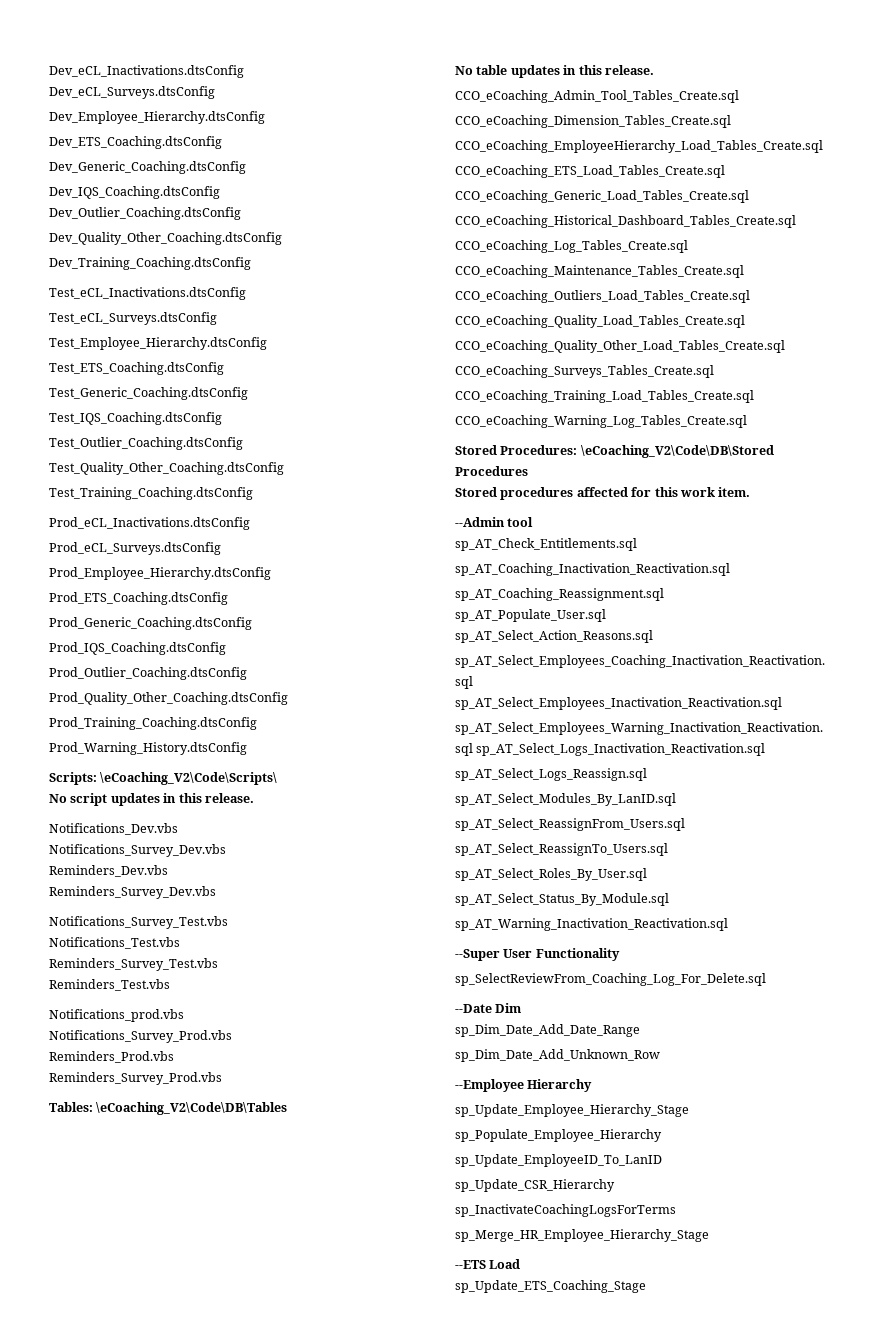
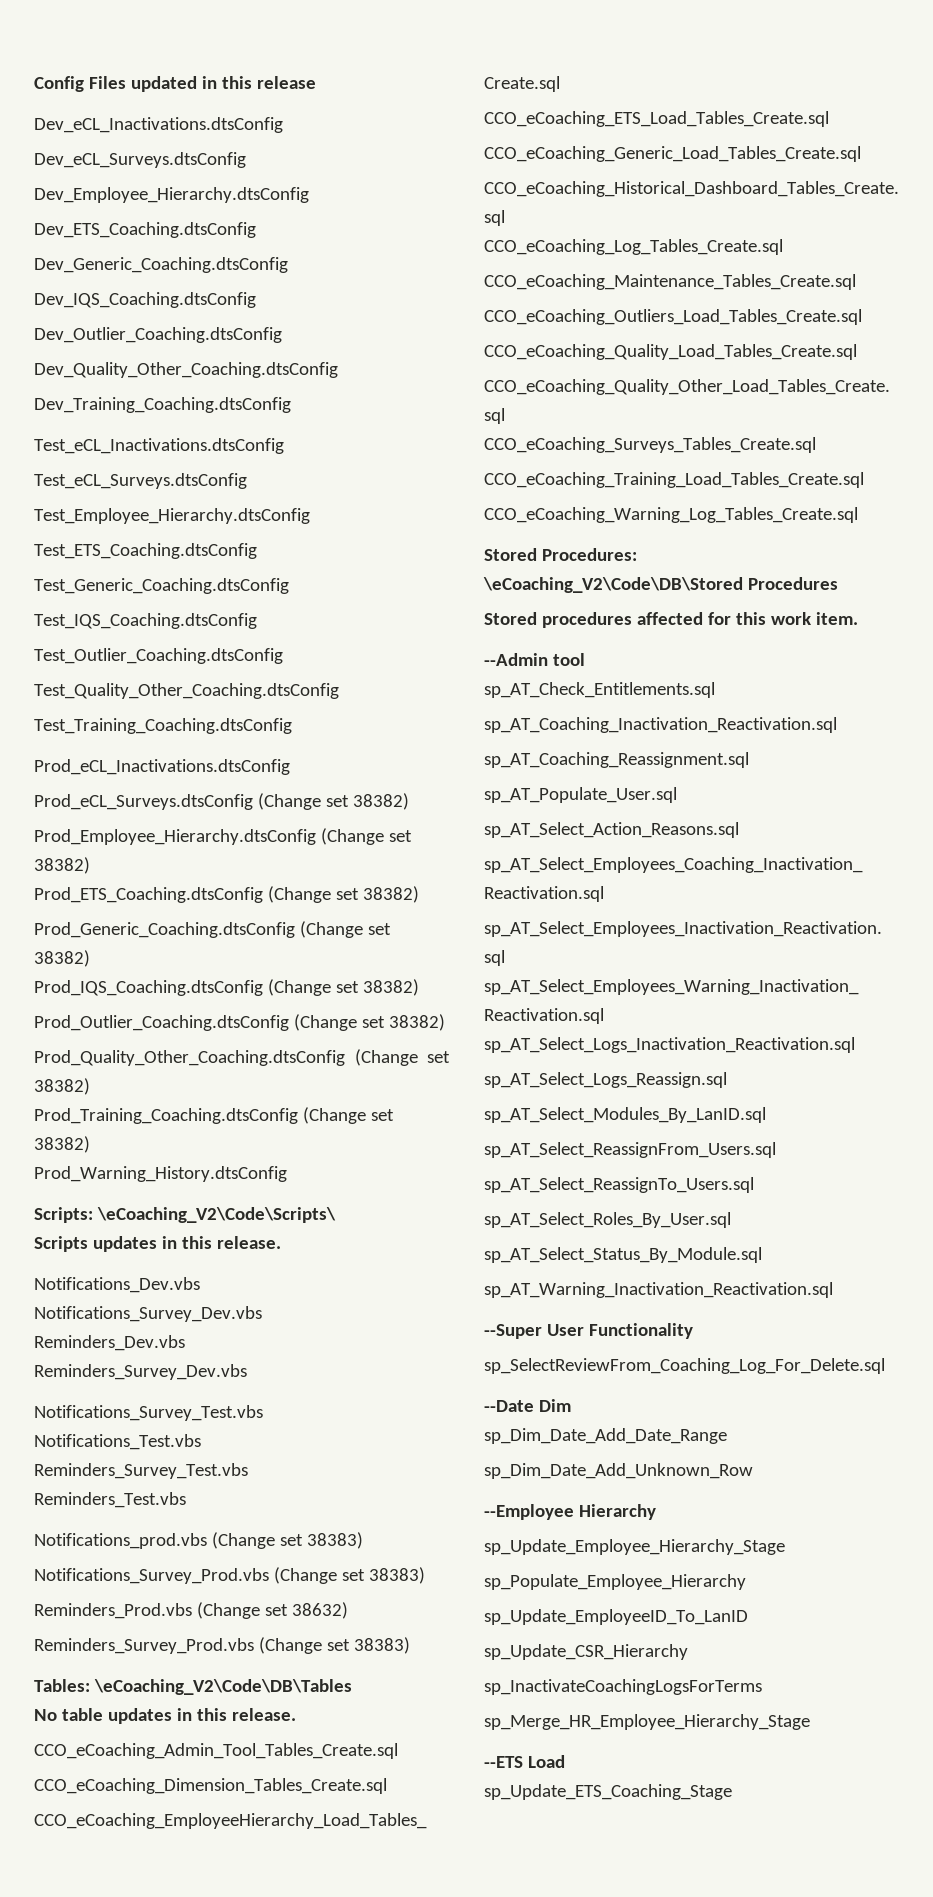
(49, 71) none -> [34,76,316,92] Config Files updated in this release //
[49,567,271,580] [49,592,228,605] [49,617,252,630] [49,642,226,655] [49,667,247,680] [49,692,288,705] [49,717,257,730] // Prod_Employee_Hierarchy.dtsConfig // Prod_ETS_Coaching.dtsConfig // Prod_Generic_Coaching.dtsConfig // Prod_IQS_Coaching.dtsConfig // Prod_Outlier_Coaching.dtsConfig // Prod_Quality_Other_Coaching.dtsConfig // Prod_Training_Coaching.dtsConfig -> [257,793,409,810] [34,828,412,845] [34,857,90,874] [34,886,419,903] [34,921,391,938] [34,950,90,967] [34,979,419,996] [34,1014,445,1031] [34,1049,450,1066] [34,1078,90,1095] [34,1107,394,1124] [34,1136,90,1153] (Change set 38382) // Prod_Employee_Hierarchy.dtsConfig (Change set 38382) // Prod_ETS_Coaching.dtsConfig (Change set 38382) // Prod_Generic_Coaching.dtsConfig (Change set 38382) // Prod_IQS_Coaching.dtsConfig (Change set 38382) // Prod_Outlier_Coaching.dtsConfig (Change set 38382) // Prod_Quality_Other_Coaching.dtsConfig (Change set 38382) // Prod_Training_Coaching.dtsConfig (Change set 38382)
[49,793,108,806] No script -> [34,1236,88,1252] Scripts
[49,1030,232,1043] [49,1051,174,1063] [49,1072,222,1085] // Notifications_Survey_Prod.vbs // Reminders_Prod.vbs // Reminders_Survey_Prod.vbs -> [211,1532,363,1549] [34,1567,425,1584] [34,1602,348,1619] [34,1637,410,1654] (Change set 38383) // Notifications_Survey_Prod.vbs (Change set 38383) // Reminders_Prod.vbs (Change set 38632) // Reminders_Survey_Prod.vbs (Change set 38383)

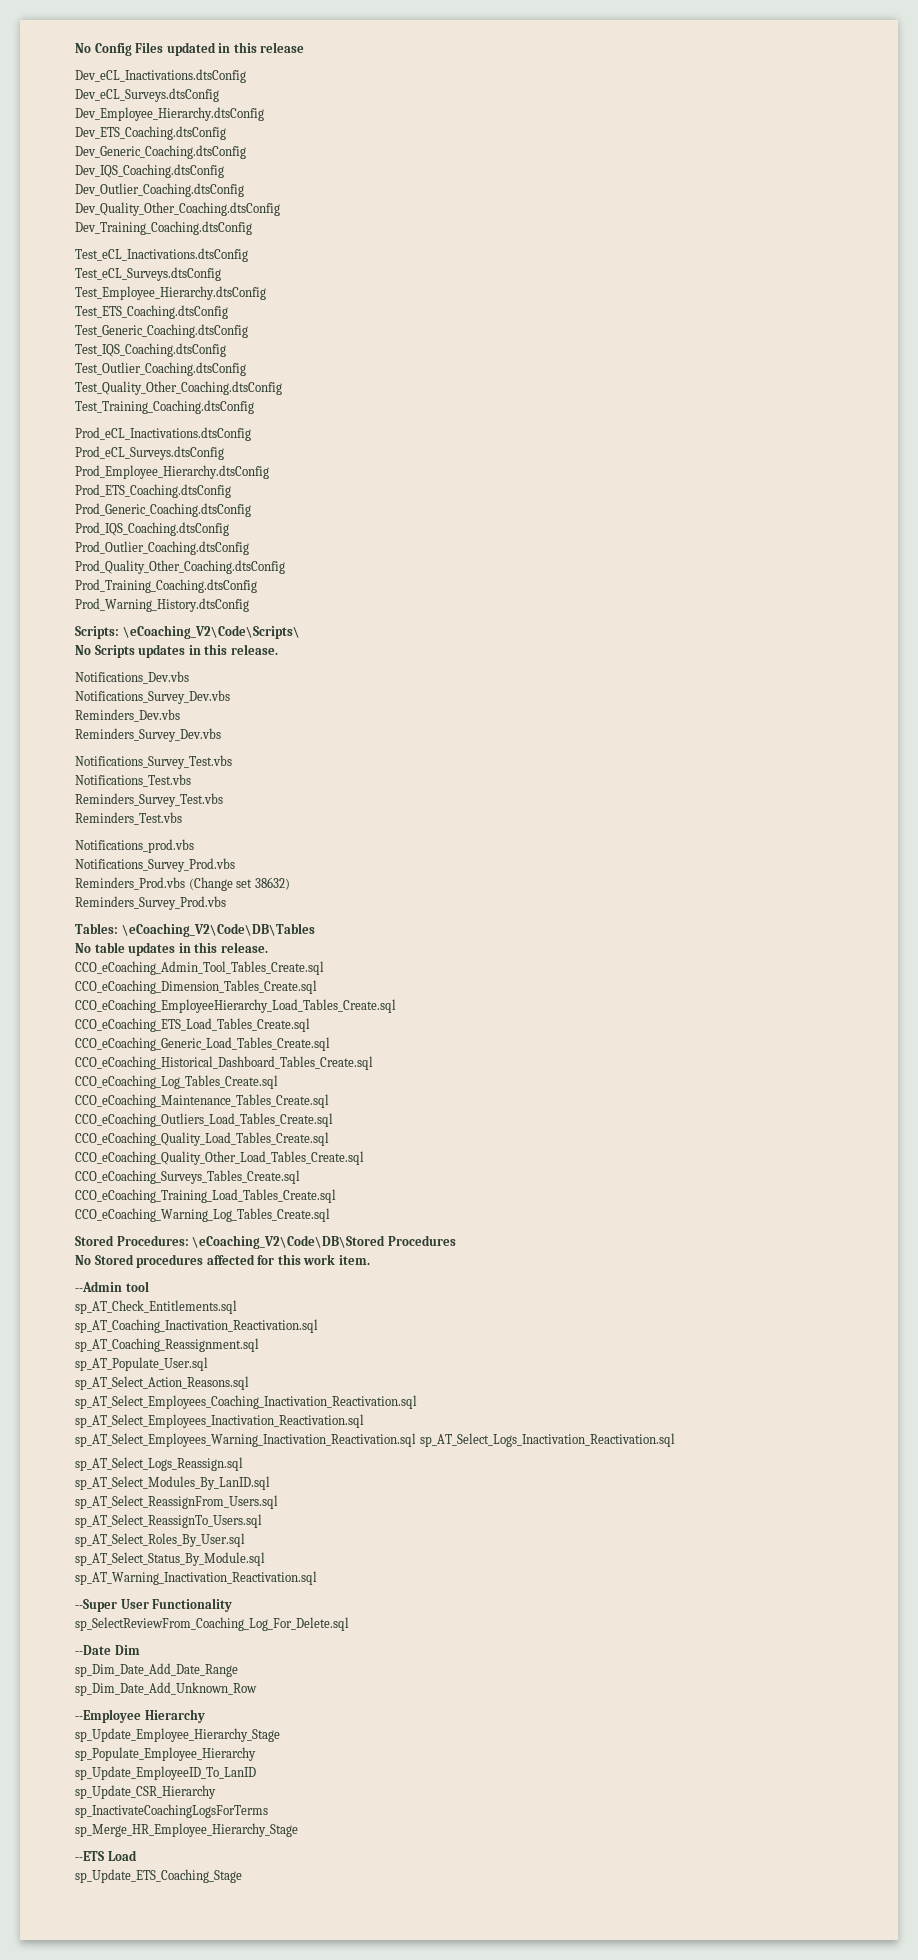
(34, 84) none -> [75,43,91,53] No
[257,793,409,810] [34,828,412,845] [34,857,90,874] [34,886,419,903] [34,921,391,938] [34,950,90,967] [34,979,419,996] [34,1014,445,1031] [34,1049,450,1066] [34,1078,90,1095] [34,1107,394,1124] [34,1136,90,1153] (Change set 38382) // Prod_Employee_Hierarchy.dtsConfig (Change set 38382) // Prod_ETS_Coaching.dtsConfig (Change set 38382) // Prod_Generic_Coaching.dtsConfig (Change set 38382) // Prod_IQS_Coaching.dtsConfig (Change set 38382) // Prod_Outlier_Coaching.dtsConfig (Change set 38382) // Prod_Quality_Other_Coaching.dtsConfig (Change set 38382) // Prod_Training_Coaching.dtsConfig (Change set 38382) -> [75,465,269,479] [75,484,231,498] [75,503,251,517] [75,522,229,536] [75,541,249,555] [75,560,285,574] [75,579,257,593] // Prod_Employee_Hierarchy.dtsConfig // Prod_ETS_Coaching.dtsConfig // Prod_Generic_Coaching.dtsConfig // Prod_IQS_Coaching.dtsConfig // Prod_Outlier_Coaching.dtsConfig // Prod_Quality_Other_Coaching.dtsConfig // Prod_Training_Coaching.dtsConfig
(336, 1215) none -> [75,645,91,655] No
[211,1532,363,1549] [34,1567,425,1584] (Change set 38383) // Notifications_Survey_Prod.vbs (Change set 38383) -> [75,858,235,872] // Notifications_Survey_Prod.vbs
[258,1637,410,1654] (Change set 38383) -> (226, 903) none
(838, 583) none -> [75,1255,91,1265] No

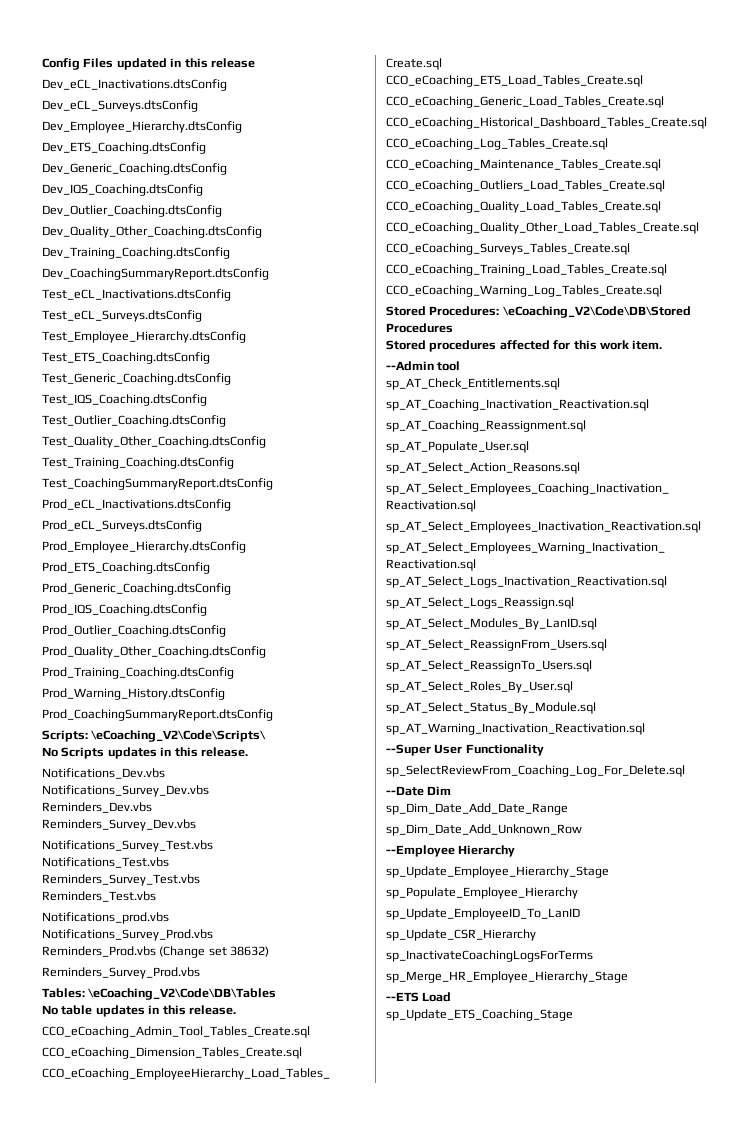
[75,43,91,53] No -> (42, 64) none
(252, 228) none -> [42,268,269,280] // Dev_CoachingSummaryReport.dtsConfig
(254, 407) none -> [42,478,273,490] // Test_CoachingSummaryReport.dtsConfig
(249, 605) none -> [42,709,273,721] // Prod_CoachingSummaryReport.dtsConfig
[75,1255,91,1265] No -> (453, 328) none

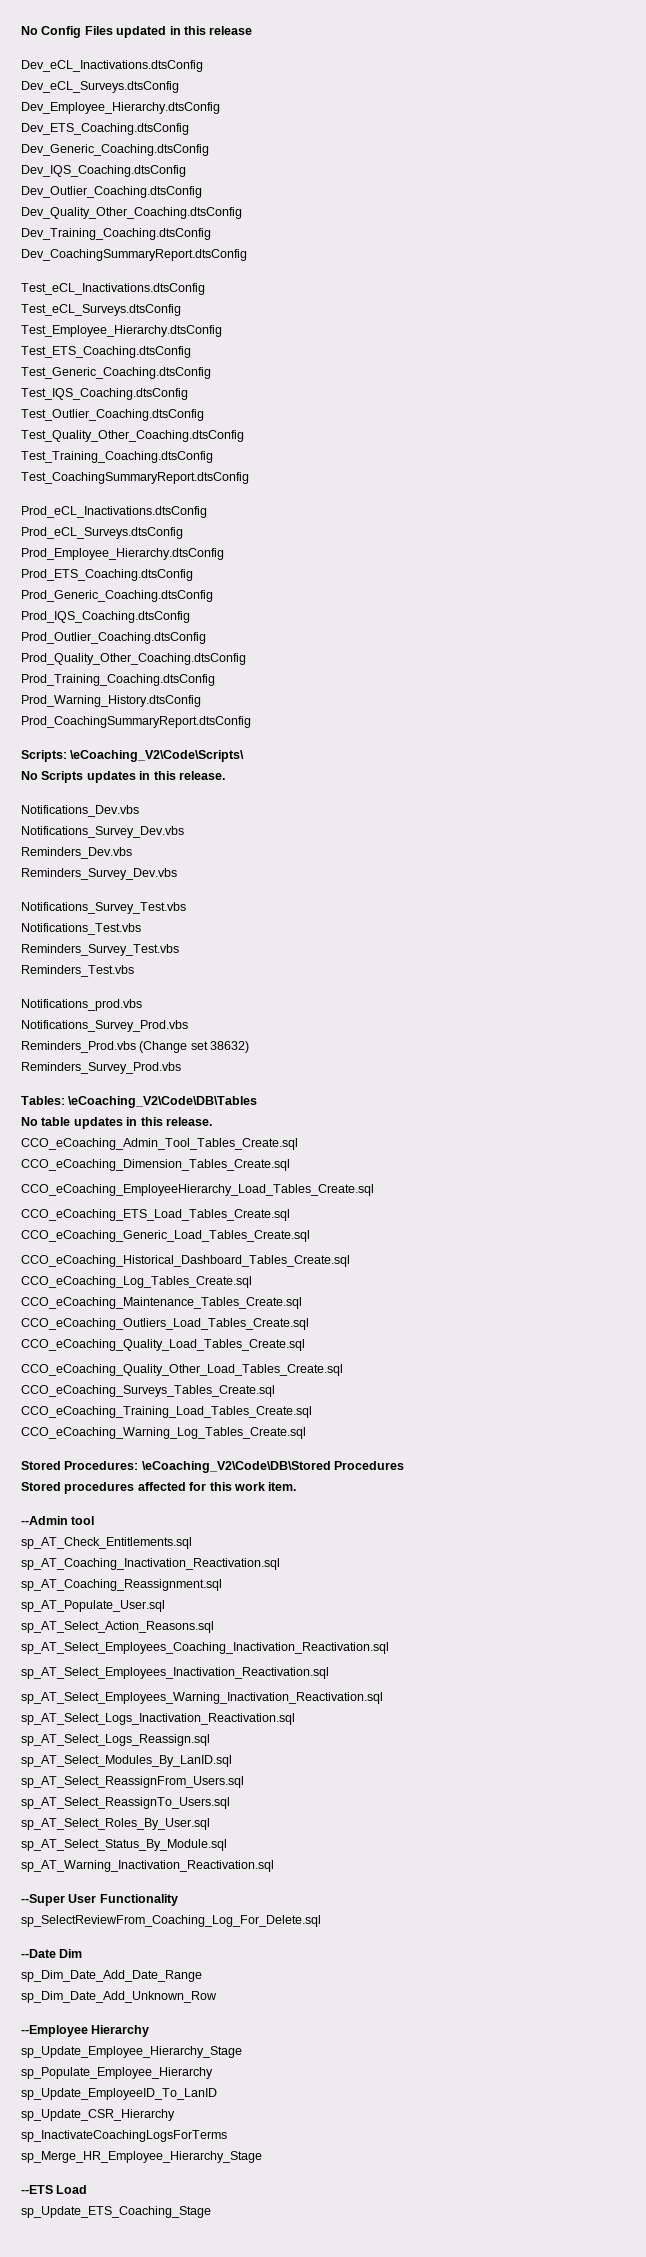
(42, 64) none -> [21,26,38,35] No

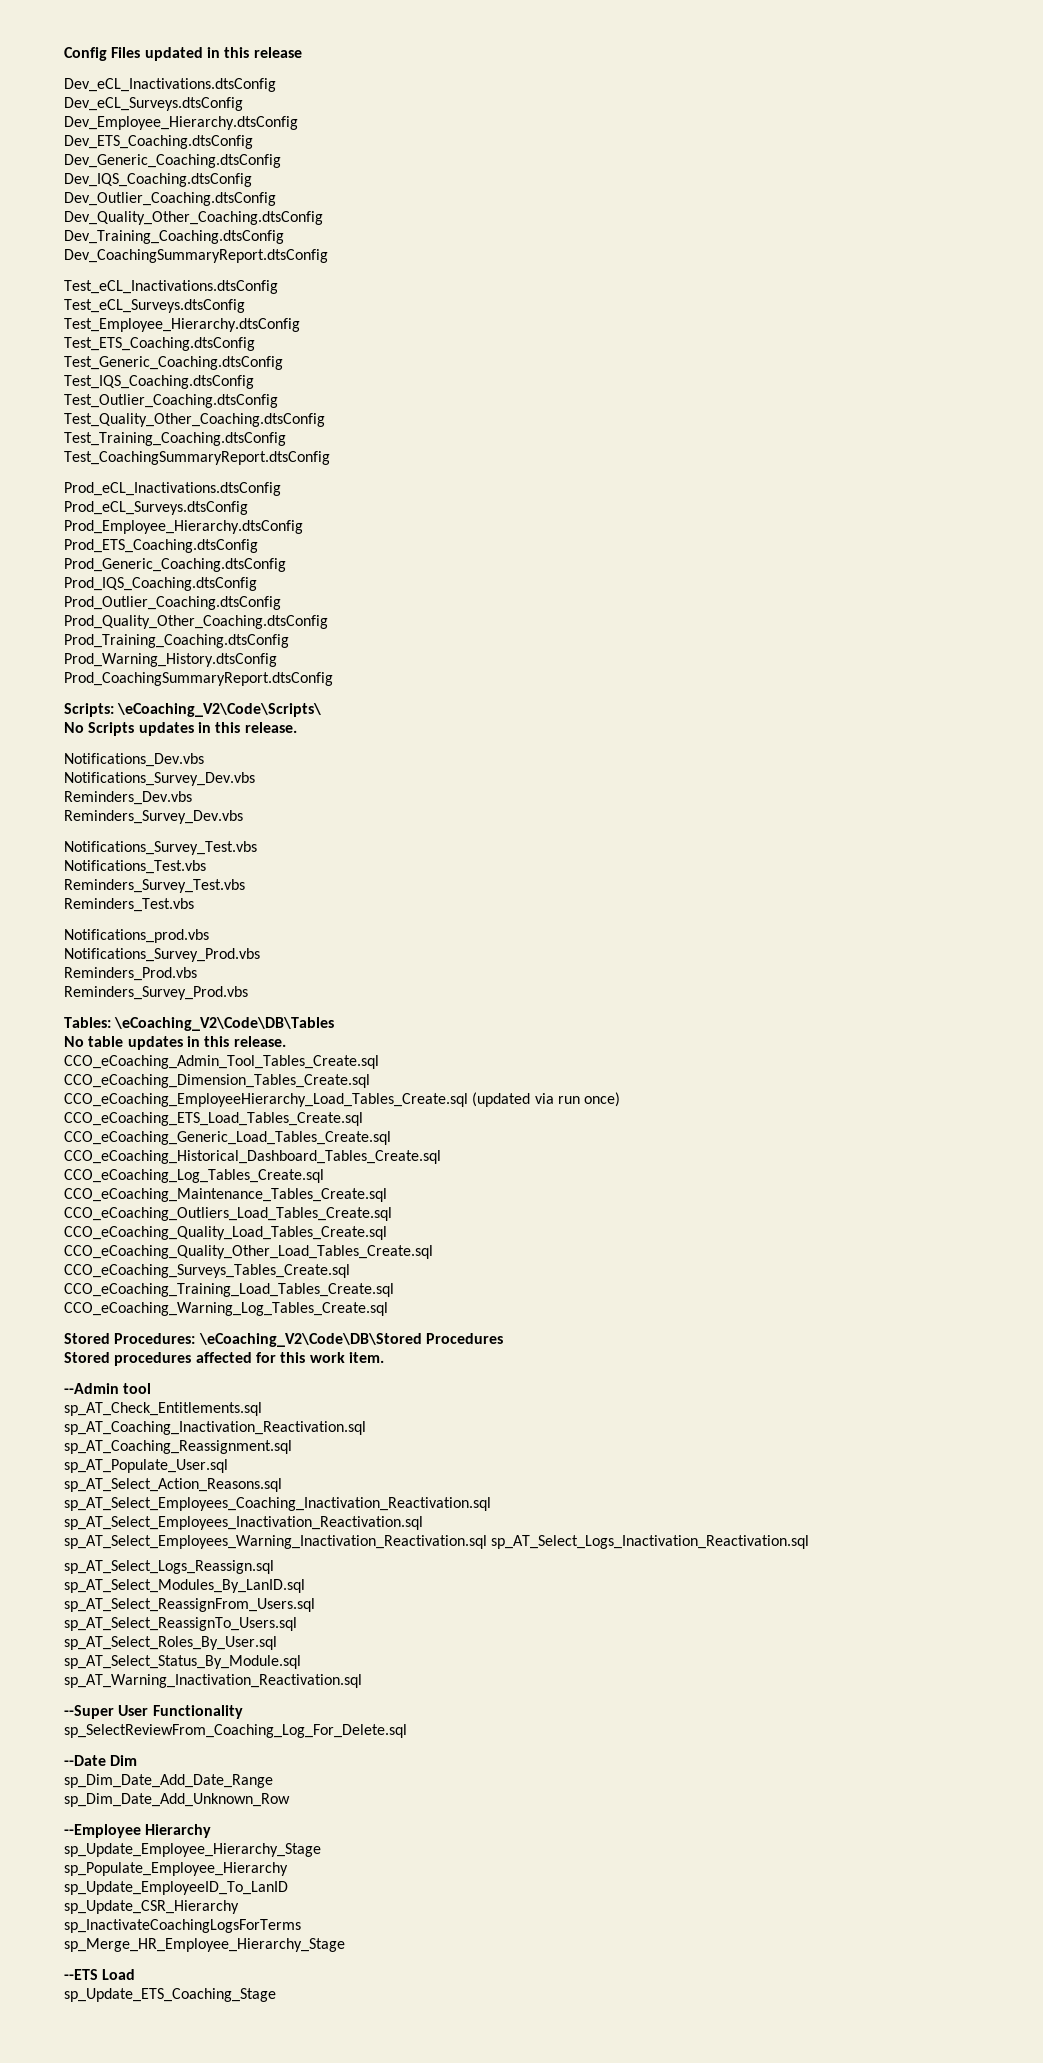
[21,26,38,35] No -> (64, 54) none
[139,1041,250,1053] (Change set 38632) -> (197, 974) none
(374, 1190) none -> [472,1092,621,1107] (updated via run once)

